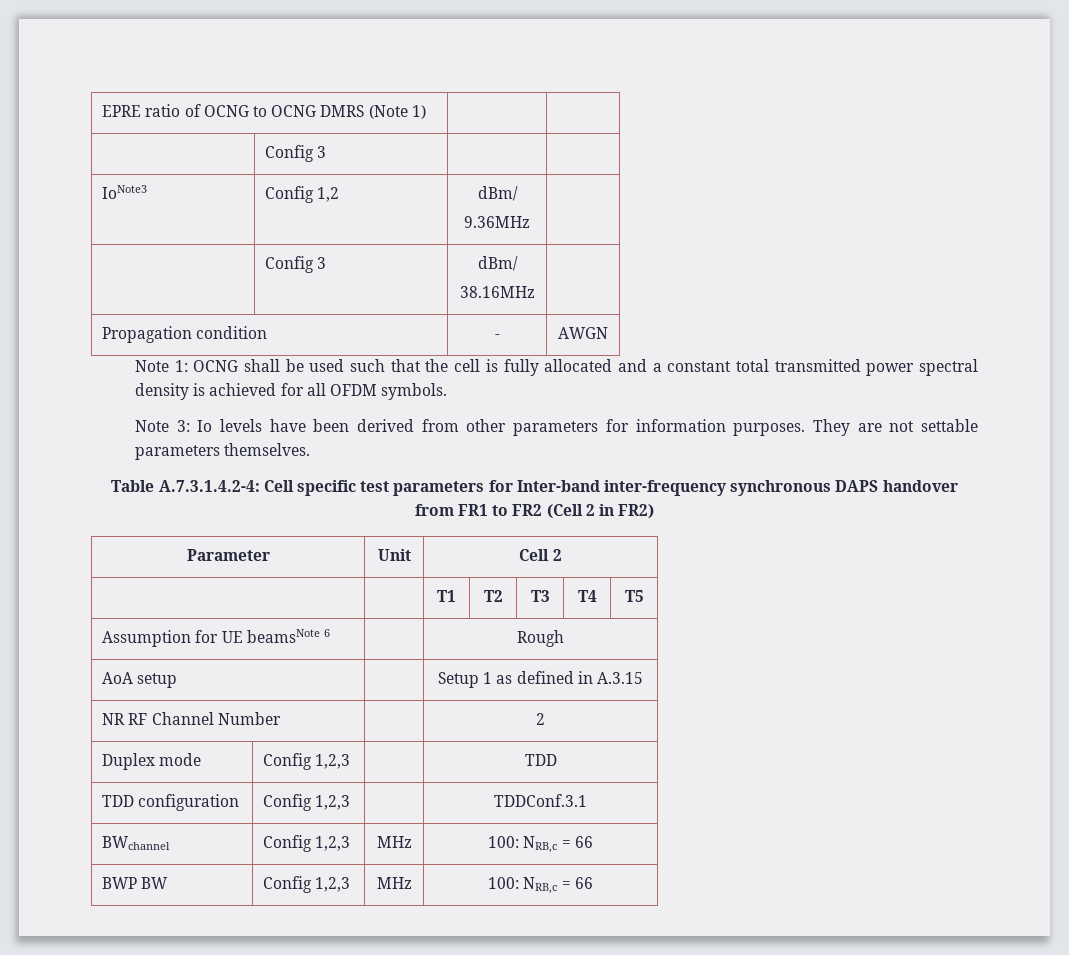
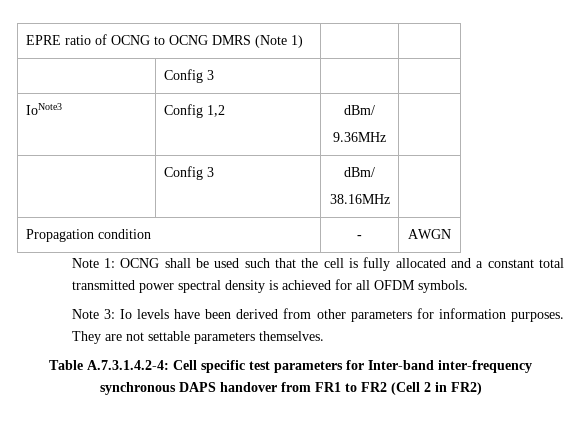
[186,549,270,561] [377,549,411,561] [519,549,562,561] [437,590,456,602] [483,590,503,602] [530,590,550,602] [577,590,597,602] [624,590,644,602] [102,629,330,647] [517,630,564,647] [102,672,178,688] [438,671,643,688] [102,712,281,725] [536,713,545,725] [102,753,202,770] [263,753,351,770] [524,754,557,766] [102,794,240,811] [263,794,351,811] [494,794,587,807] [102,836,171,850] [263,835,351,852] [376,836,412,848] [488,836,593,853] [102,877,169,889] [263,876,351,893] [376,877,412,889] [488,877,593,894] // Parameter | Unit | Cell 2 // | | T1 | T2 | T3 | T4 | T5 // Assumption for UE beamsNote 6 | | Rough // AoA setup | | Setup 1 as defined in A.3.15 // NR RF Channel Number | | 2 // Duplex mode | Config 1,2,3 | | TDD // TDD configuration | Config 1,2,3 | | TDDConf.3.1 // BWchannel | Config 1,2,3 | MHz | 100: NRB,c = 66 // BWP BW | Config 1,2,3 | MHz | 100: NRB,c = 66 -> (482, 388) none

